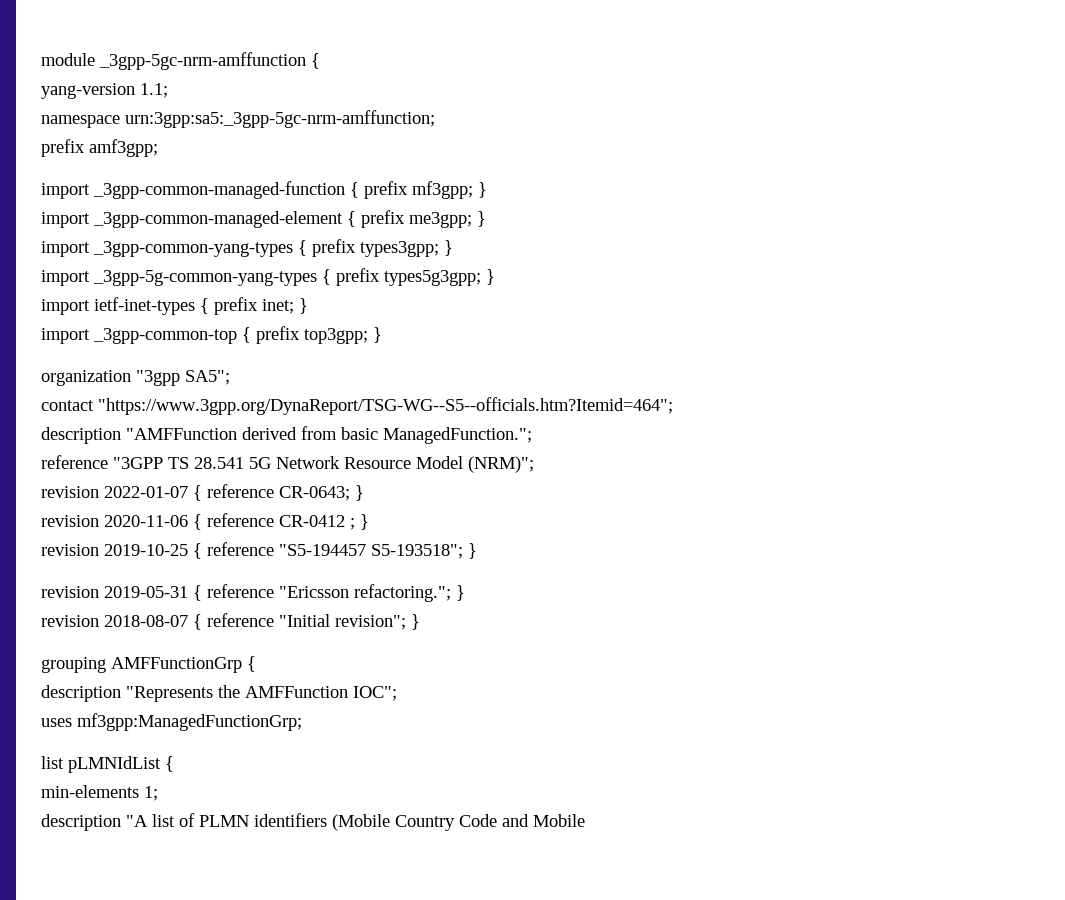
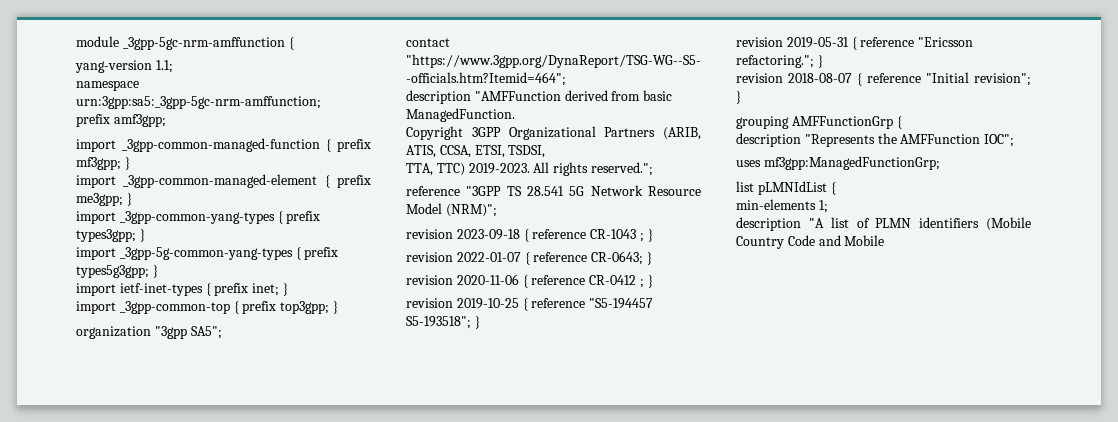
[383,427,532,444] ManagedFunction."; -> [406,108,515,122] [406,126,701,140] [406,145,546,158] [406,162,653,176] ManagedFunction. // Copyright 3GPP Organizational Partners (ARIB, ATIS, CCSA, ETSI, TSDSI, // TTA, TTC) 2019-2023. All rights reserved.";
(534, 464) none -> [406,229,653,242] // revision 2023-09-18 { reference CR-1043 ; }

